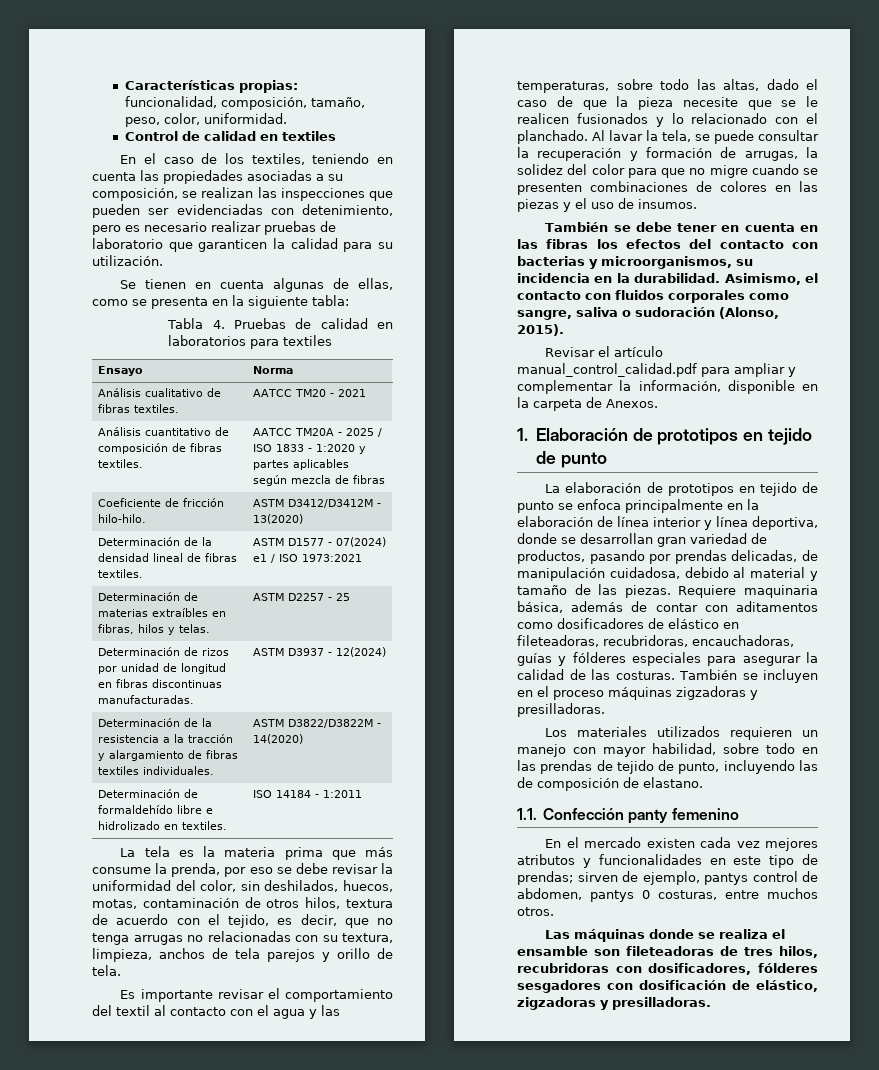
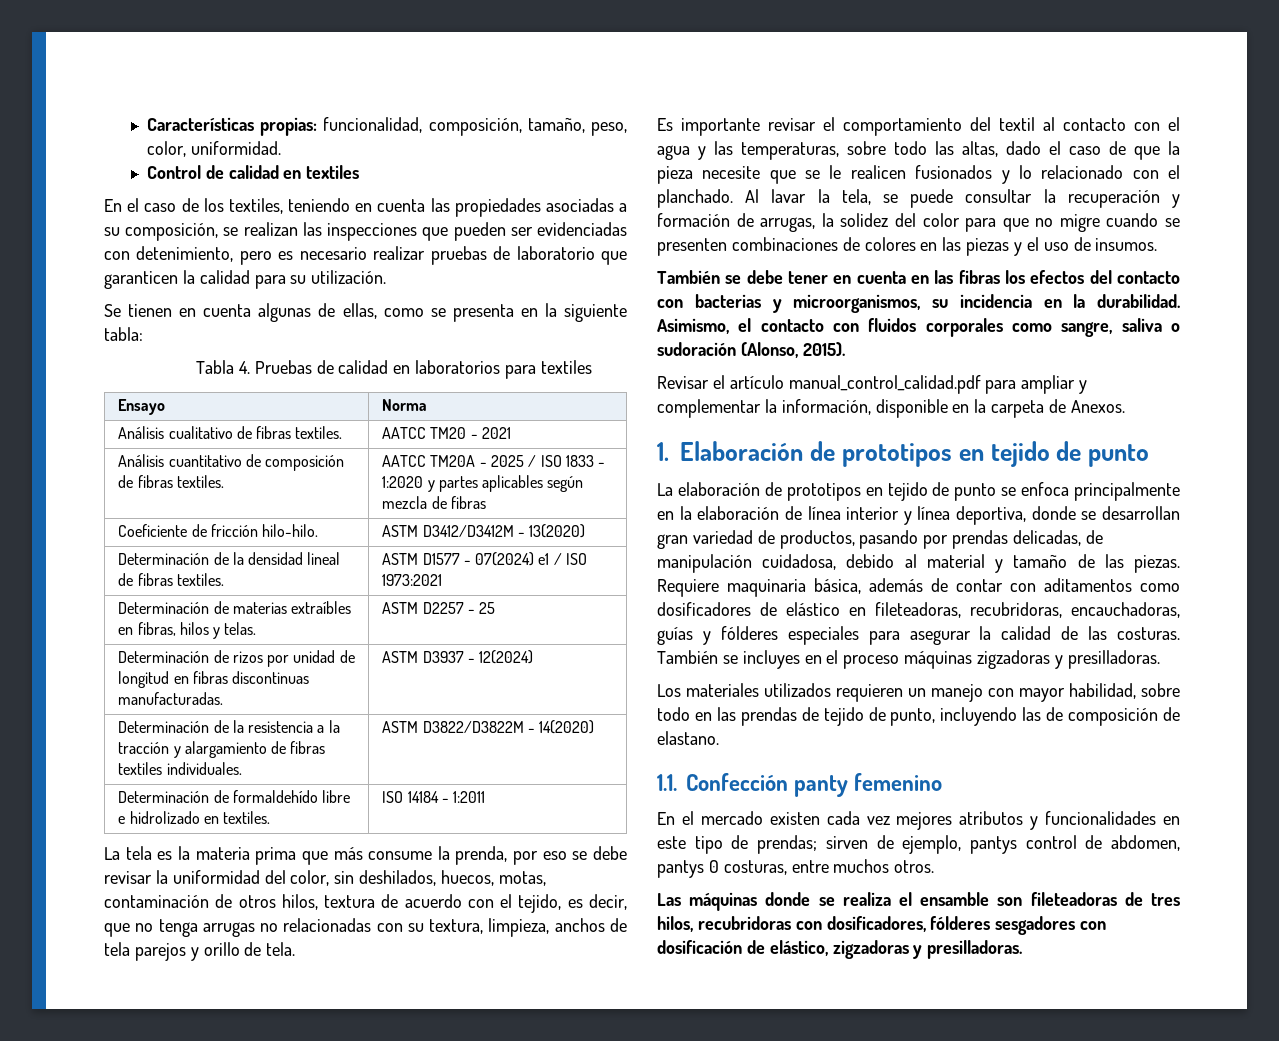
[763,669,818,683] incluyen -> [742,650,800,669] incluyes

